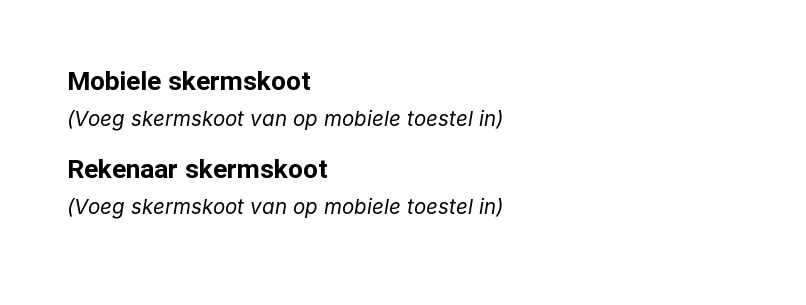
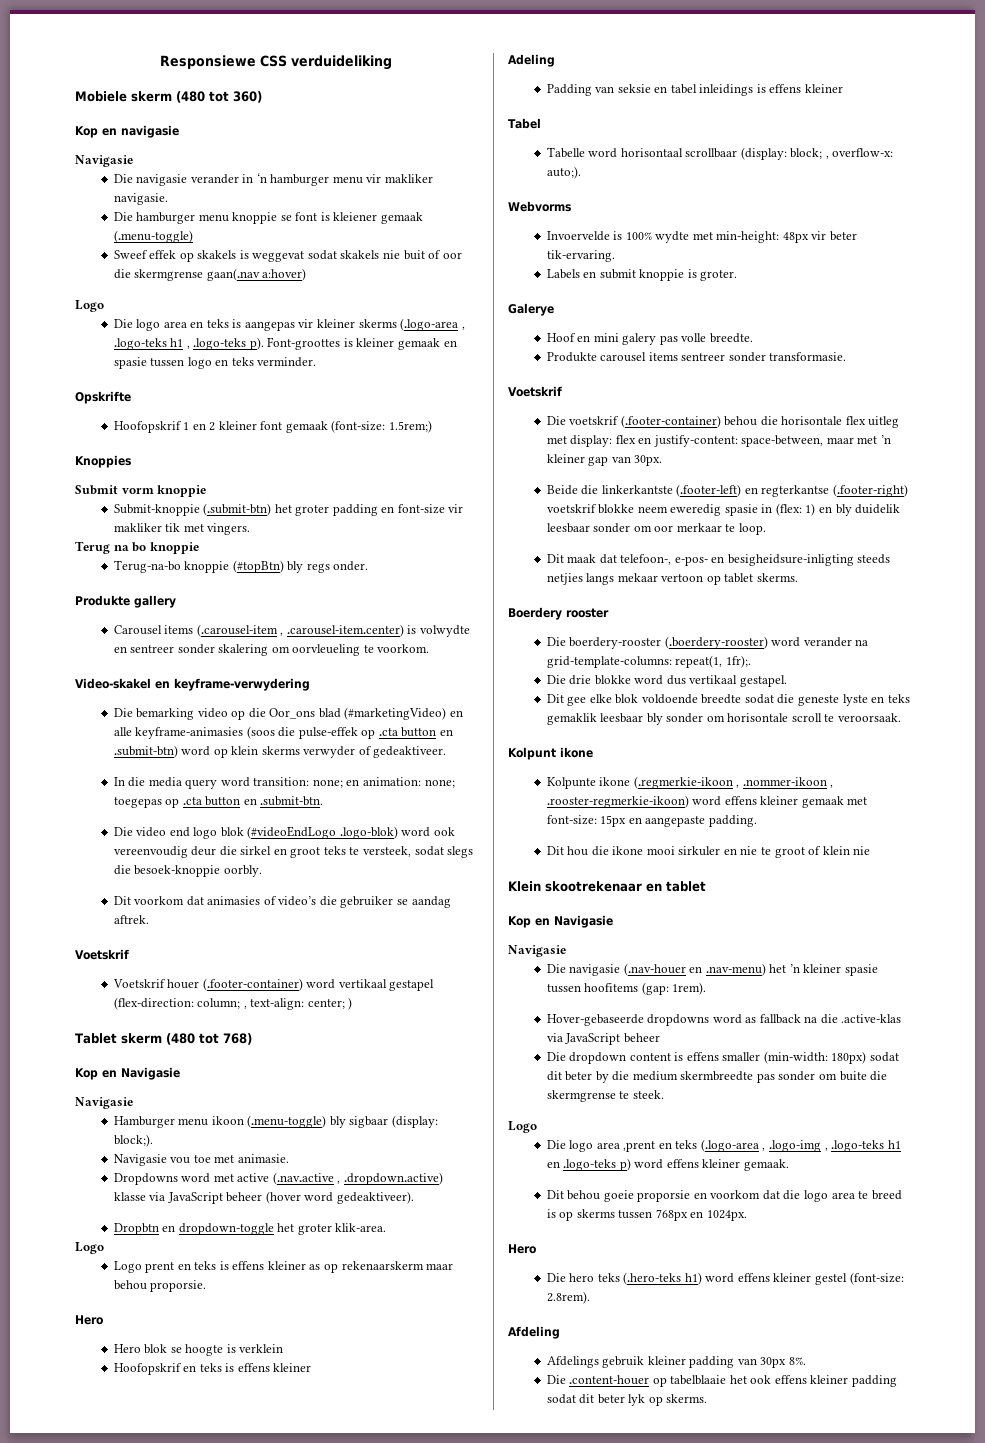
[67,71,312,90] [67,109,503,131] [67,159,329,178] [67,197,503,219] Mobiele skermskoot // (Voeg skermskoot van op mobiele toestel in) // Rekenaar skermskoot // (Voeg skermskoot van op mobiele toestel in) -> [160,55,392,70] [75,91,262,103] [75,125,179,138] [75,155,133,167] [113,173,433,186] [113,193,168,205] [113,212,423,224] [113,230,193,243] [113,250,462,262] [113,268,307,281] [75,300,104,312] [113,318,465,331] [113,337,457,350] [113,357,317,369] [75,391,131,404] [113,420,432,433] [75,455,131,468] [75,485,207,497] [113,503,464,516] [113,523,251,535] [75,541,199,554] [113,560,369,573] [75,595,176,608] [113,624,470,637] [113,644,430,656] [75,678,310,691] [113,707,463,720] [113,726,453,739] [113,745,447,758] [113,777,455,789] [113,796,324,808] [113,826,455,839] [113,846,474,858] [113,865,262,877] [113,896,451,908] [113,915,149,924] [75,949,129,960] [112,978,435,991] [113,997,353,1010] [75,1033,252,1045] [75,1067,180,1080] [75,1097,133,1109] [113,1115,438,1128] [113,1134,153,1147] [113,1154,289,1166] [113,1172,443,1185] [113,1191,414,1204] [113,1223,387,1235] [75,1242,104,1254] [113,1261,454,1273] [113,1280,207,1292] [75,1315,103,1325] [113,1344,284,1356] [113,1363,312,1375] [508,54,555,67] [546,84,843,96] [508,118,541,129] [546,147,894,160] [546,166,581,179] [508,201,571,212] [546,231,857,243] [546,250,615,262] [546,269,738,281] [508,303,554,316] [546,333,753,345] [546,352,847,362] [508,386,562,397] [546,415,900,428] [546,435,891,447] [546,454,663,466] [546,484,908,497] [546,503,901,516] [546,523,766,535] [546,554,891,566] [546,573,798,585] [508,607,609,620] [546,636,869,649] [546,655,751,668] [546,675,787,687] [546,694,910,706] [546,713,901,725] [508,747,593,760] [546,776,834,789] [546,795,868,808] [546,815,757,827] [546,846,871,858] [508,881,706,892] [508,915,613,928] [508,945,566,957] [546,963,878,976] [546,982,707,995] [546,1014,902,1026] [546,1033,660,1045] [546,1051,899,1064] [546,1071,888,1083] [546,1090,664,1102] [508,1121,537,1133] [546,1139,901,1152] [546,1158,789,1171] [546,1190,902,1202] [546,1209,747,1221] [508,1244,536,1254] [546,1272,904,1285] [546,1291,590,1304] [508,1326,560,1339] [546,1356,806,1368] [546,1375,897,1387] [546,1394,708,1406] Responsiewe CSS verduideliking // Mobiele skerm (480 tot 360) // Kop en navigasie // Navigasie // Die navigasie verander in ‘n hamburger menu vir makliker navigasie. // Die hamburger menu knoppie se font is kleiener gemaak (.menu-toggle) // Sweef effek op skakels is weggevat sodat skakels nie buit of oor die skermgrense gaan(.nav a:hover) // Logo // Die logo area en teks is aangepas vir kleiner skerms (.logo-area , .logo-teks h1 , .logo-teks p). Font-groottes is kleiner gemaak en spasie tussen logo en teks verminder. // Opskrifte // Hoofopskrif 1 en 2 kleiner font gemaak (font-size: 1.5rem;) // Knoppies // Submit vorm knoppie // Submit-knoppie (.submit-btn) het groter padding en font-size vir makliker tik met vingers. // Terug na bo knoppie // Terug-na-bo knoppie (#topBtn) bly regs onder. // Produkte gallery // Carousel items (.carousel-item , .carousel-item.center) is volwydte en sentreer sonder skalering om oorvleueling te voorkom. // Video-skakel en keyframe-verwydering // Die bemarking video op die Oor_ons blad (#marketingVideo) en alle keyframe-animasies (soos die pulse-effek op .cta button en .submit-btn) word op klein skerms verwyder of gedeaktiveer. // In die media query word transition: none; en animation: none; toegepas op .cta button en .submit-btn. // Die video end logo blok (#videoEndLogo .logo-blok) word ook vereenvoudig deur die sirkel en groot teks te versteek, sodat slegs die besoek-knoppie oorbly. // Dit voorkom dat animasies of video’s die gebruiker se aandag aftrek. // Voetskrif // Voetskrif houer (.footer-container) word vertikaal gestapel (flex-direction: column; , text-align: center; ) // Tablet skerm (480 tot 768) // Kop en Navigasie // Navigasie // Hamburger menu ikoon (.menu-toggle) bly sigbaar (display: block;). // Navigasie vou toe met animasie. // Dropdowns word met active (.nav.active , .dropdown.active) klasse via JavaScript beheer (hover word gedeaktiveer). // Dropbtn en dropdown-toggle het groter klik-area. // Logo // Logo prent en teks is effens kleiner as op rekenaarskerm maar behou proporsie. // Hero // Hero blok se hoogte is verklein // Hoofopskrif en teks is effens kleiner // Adeling // Padding van seksie en tabel inleidings is effens kleiner // Tabel // Tabelle word horisontaal scrollbaar (display: block; , overflow-x: auto;). // Webvorms // Invoervelde is 100% wydte met min-height: 48px vir beter tik-ervaring. // Labels en submit knoppie is groter. // Galerye // Hoof en mini galery pas volle breedte. // Produkte carousel items sentreer sonder transformasie. // Voetskrif // Die voetskrif (.footer-container) behou die horisontale flex uitleg met display: flex en justify-content: space-between, maar met ’n kleiner gap van 30px. // Beide die linkerkantste (.footer-left) en regterkantse (.footer-right) voetskrif blokke neem eweredig spasie in (flex: 1) en bly duidelik leesbaar sonder om oor merkaar te loop. // Dit maak dat telefoon-, e-pos- en besigheidsure-inligting steeds netjies langs mekaar vertoon op tablet skerms. // Boerdery rooster // Die boerdery-rooster (.boerdery-rooster) word verander na grid-template-columns: repeat(1, 1fr);. // Die drie blokke word dus vertikaal gestapel. // Dit gee elke blok voldoende breedte sodat die geneste lyste en teks gemaklik leesbaar bly sonder om horisontale scroll te veroorsaak. // Kolpunt ikone // Kolpunte ikone (.regmerkie-ikoon , .nommer-ikoon , .rooster-regmerkie-ikoon) word effens kleiner gemaak met font-size: 15px en aangepaste padding. // Dit hou die ikone mooi sirkuler en nie te groot of klein nie // Klein skootrekenaar en tablet // Kop en Navigasie // Navigasie // Die navigasie (.nav-houer en .nav-menu) het ’n kleiner spasie tussen hoofitems (gap: 1rem). // Hover-gebaseerde dropdowns word as fallback na die .active-klas via JavaScript beheer // Die dropdown content is effens smaller (min-width: 180px) sodat dit beter by die medium skermbreedte pas sonder om buite die skermgrense te steek. // Logo // Die logo area ,prent en teks (.logo-area , .logo-img , .logo-teks h1 en .logo-teks p) word effens kleiner gemaak. // Dit behou goeie proporsie en voorkom dat die logo area te breed is op skerms tussen 768px en 1024px. // Hero // Die hero teks (.hero-teks h1) word effens kleiner gestel (font-size: 2.8rem). // Afdeling // Afdelings gebruik kleiner padding van 30px 8%. // Die .content-houer op tabelblaaie het ook effens kleiner padding sodat dit beter lyk op skerms.

